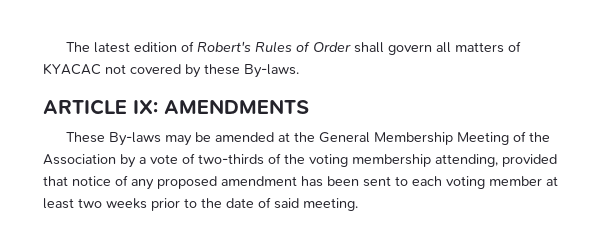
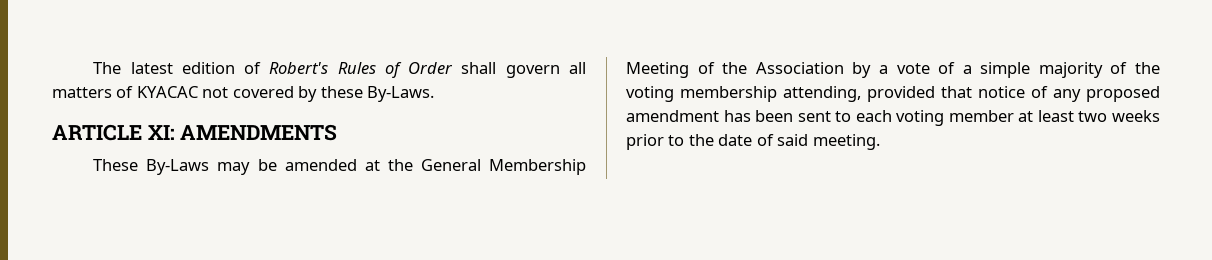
[244,64,299,78] By-laws. -> [367,86,435,102] By-Laws.
[133,100,158,114] IX: -> [147,125,175,140] XI:
[108,132,161,146] By-laws -> [146,159,210,175] By-Laws
[198,154,264,165] two-thirds -> [962,62,1103,78] a simple majority

